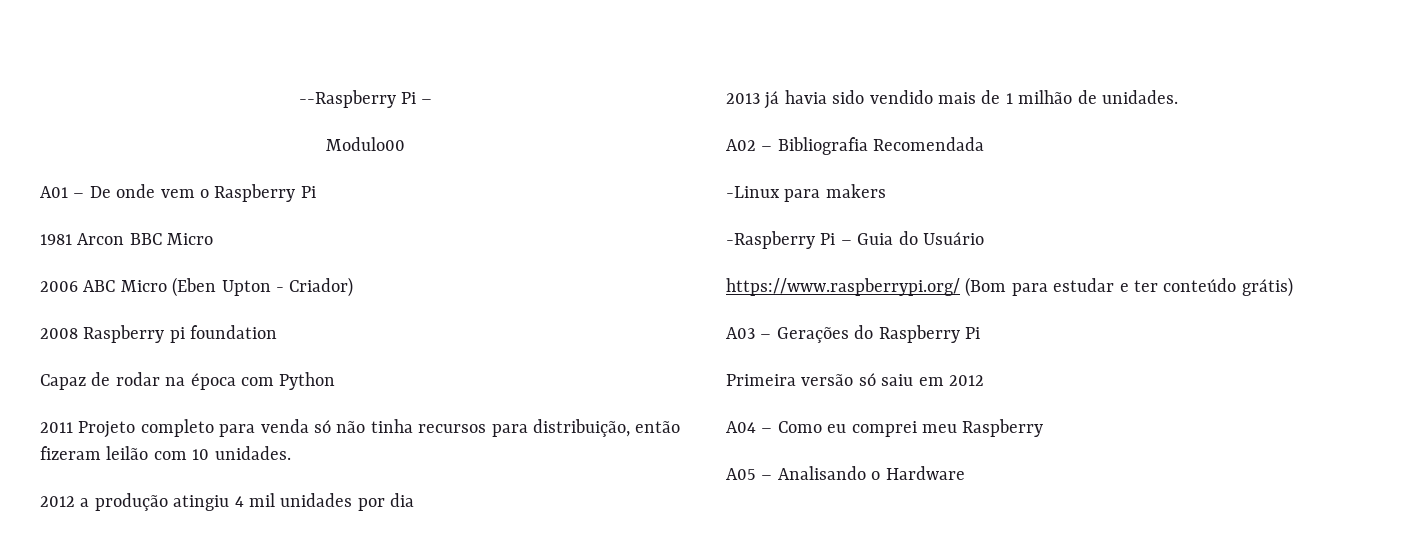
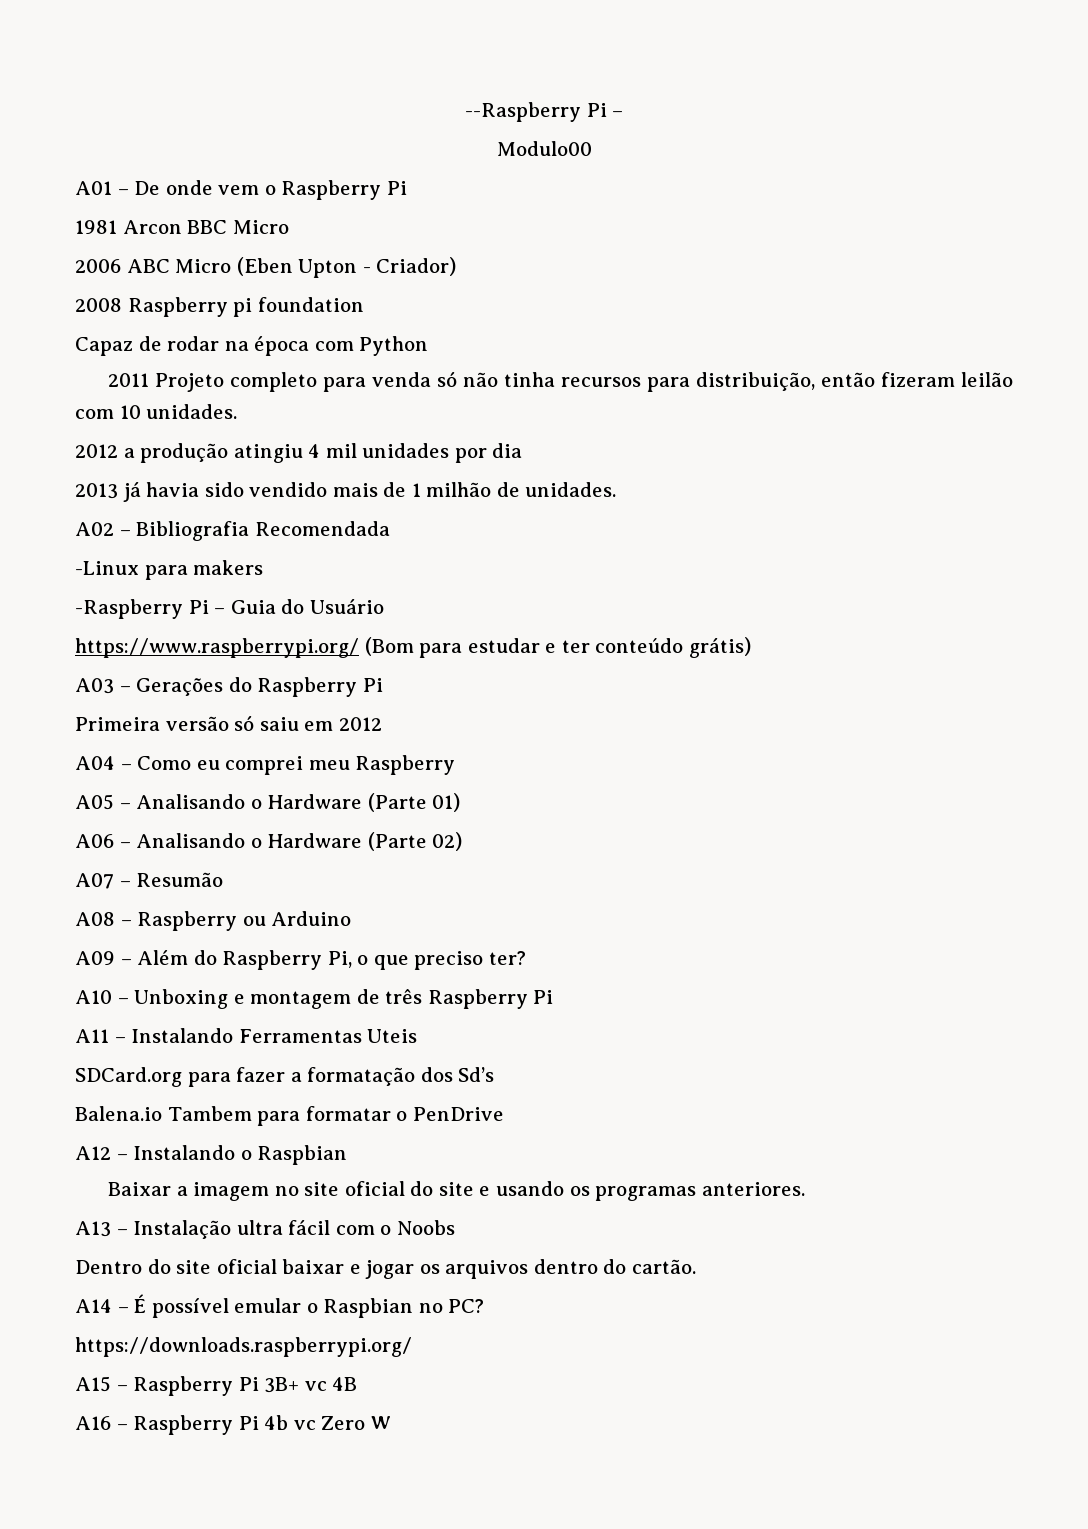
(965, 473) none -> [367,793,461,812] [75,832,463,851] [75,872,224,889] [75,911,352,931] [75,950,526,970] [75,989,554,1009] [75,1028,418,1043] [75,1067,495,1087] [75,1106,504,1126] [75,1145,348,1165] [108,1181,805,1201] [75,1220,455,1239] [75,1259,696,1279] [75,1294,485,1318] [75,1337,412,1357] [75,1376,358,1396] [75,1415,391,1435] (Parte 01) // A06 – Analisando o Hardware (Parte 02) // A07 – Resumão // A08 – Raspberry ou Arduino // A09 – Além do Raspberry Pi, o que preciso ter? // A10 – Unboxing e montagem de três Raspberry Pi // A11 – Instalando Ferramentas Uteis // SDCard.org para fazer a formatação dos Sd’s // Balena.io Tambem para formatar o PenDrive // A12 – Instalando o Raspbian // Baixar a imagem no site oficial do site e usando os programas anteriores. // A13 – Instalação ultra fácil com o Noobs // Dentro do site oficial baixar e jogar os arquivos dentro do cartão. // A14 – É possível emular o Raspbian no PC? // https://downloads.raspberrypi.org/ // A15 – Raspberry Pi 3B+ vc 4B // A16 – Raspberry Pi 4b vc Zero W

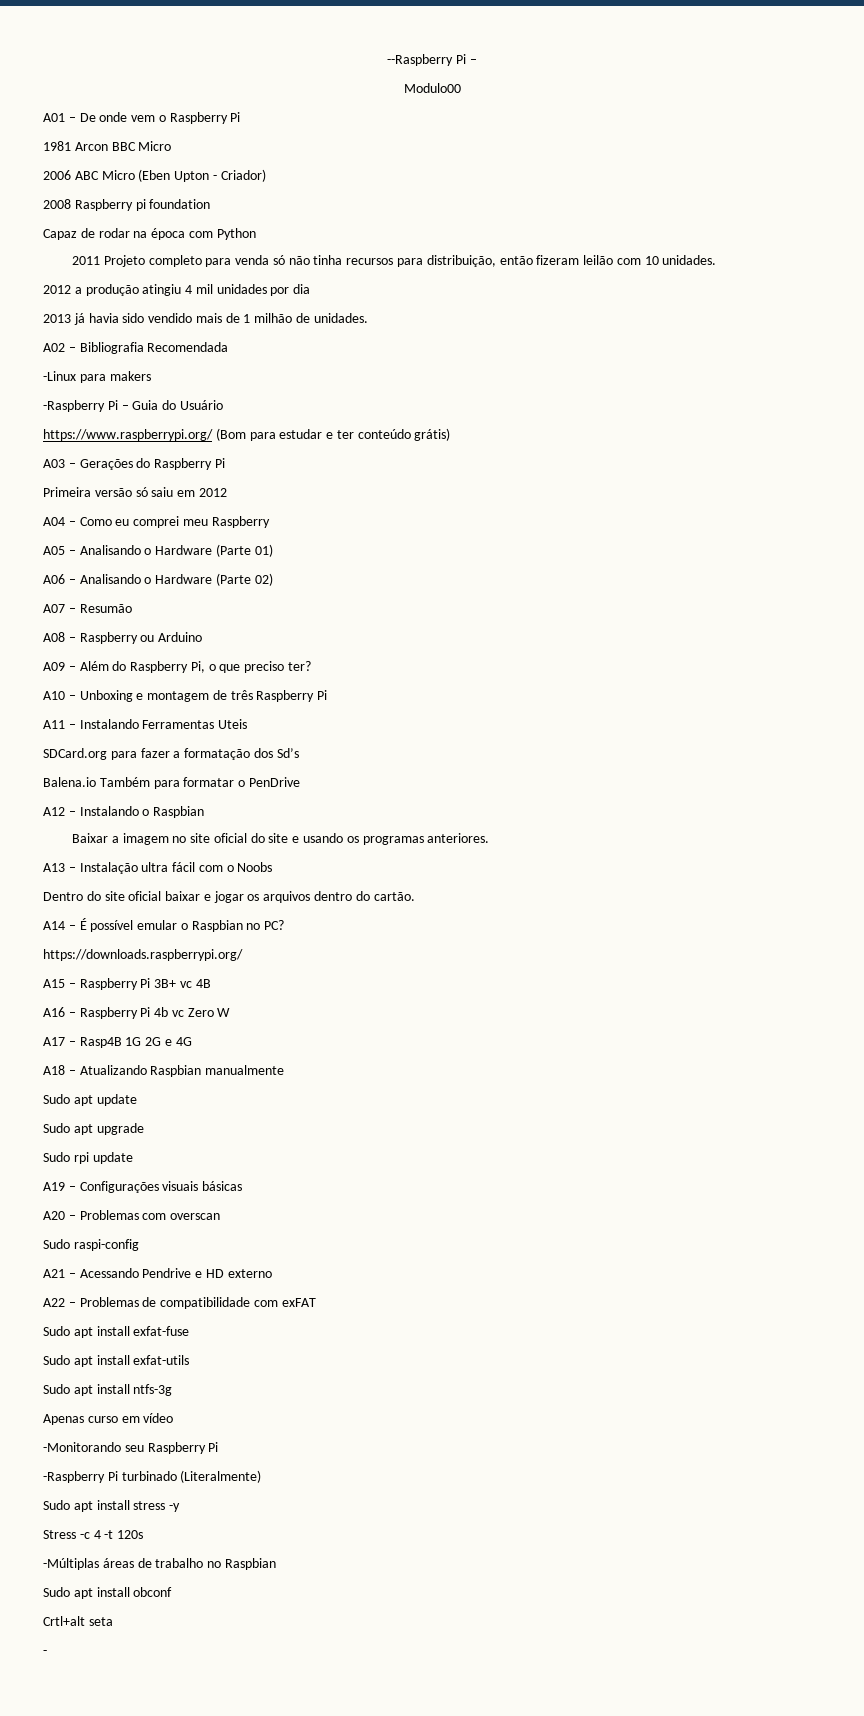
[167,1106,252,1121] Tambem -> [99,777,150,787] Também
(391, 1423) none -> [43,1037,192,1048] [43,1065,285,1077] [43,1094,137,1106] [43,1123,144,1135] [43,1152,133,1164] [43,1181,243,1193] [43,1210,221,1220] [43,1239,139,1251] [43,1268,272,1278] [43,1297,316,1309] [43,1326,190,1338] [43,1355,190,1367] [43,1384,173,1396] [43,1413,174,1425] [43,1442,219,1454] [43,1470,262,1483] [43,1500,181,1512] [43,1530,144,1539] [43,1558,276,1570] [43,1587,173,1599] [43,1616,113,1626] [43,1650,47,1655] // A17 – Rasp4B 1G 2G e 4G // A18 – Atualizando Raspbian manualmente // Sudo apt update // Sudo apt upgrade // Sudo rpi update // A19 – Configurações visuais básicas // A20 – Problemas com overscan // Sudo raspi-config // A21 – Acessando Pendrive e HD externo // A22 – Problemas de compatibilidade com exFAT // Sudo apt install exfat-fuse // Sudo apt install exfat-utils // Sudo apt install ntfs-3g // Apenas curso em vídeo // -Monitorando seu Raspberry Pi // -Raspberry Pi turbinado (Literalmente) // Sudo apt install stress -y // Stress -c 4 -t 120s // -Múltiplas áreas de trabalho no Raspbian // Sudo apt install obconf // Crtl+alt seta // -

